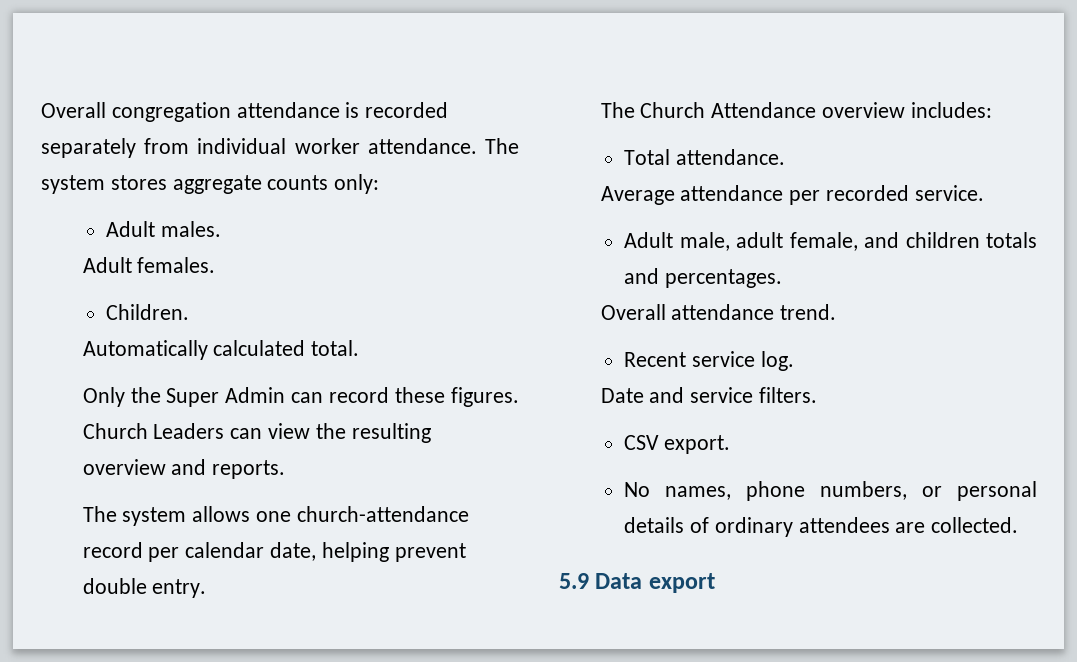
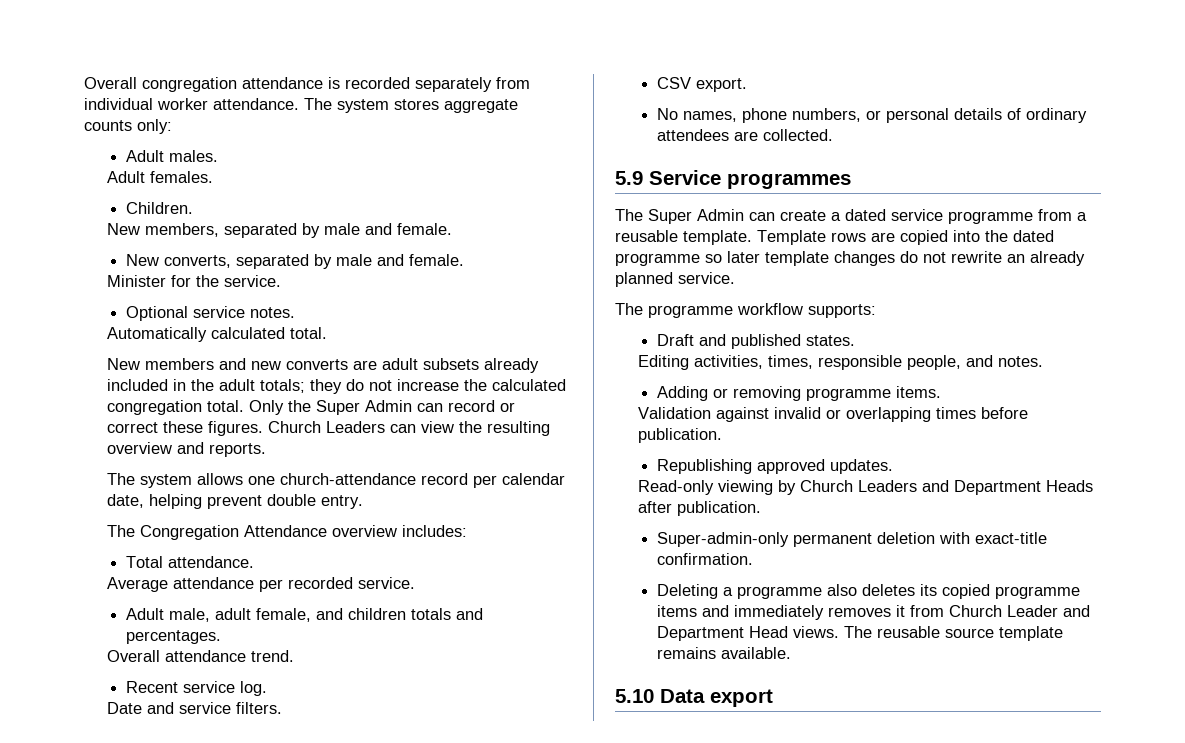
[82,340,360,360] Automatically calculated total. // -> [107,223,453,238] [125,254,464,269] [107,275,282,287] [125,306,295,321] [107,327,328,342] [107,358,540,373] [107,379,567,394] [107,400,245,415] New members, separated by male and female. // New converts, separated by male and female. // Minister for the service. // Optional service notes. // Automatically calculated total. // New members and new converts are adult subsets already included in the adult totals; they do not increase the calculated congregation total.
(390, 395) none -> [500,402,516,412] [107,422,159,433] or correct
[640,102,706,118] Church -> [140,525,240,540] Congregation
(589, 581) none -> [649,170,851,189] [615,209,1087,224] [615,230,1054,245] [615,251,1085,266] [615,272,735,287] [615,303,876,318] [656,334,855,349] [638,355,1044,370] [656,386,941,401] [638,407,1029,422] [638,428,723,443] [656,459,893,474] [638,480,1094,495] [638,501,762,516] [656,532,1047,547] [656,553,753,565] [656,584,1080,599] [656,605,1090,620] [656,626,1063,641] [656,647,791,659] [615,689,654,703] Service programmes // The Super Admin can create a dated service programme from a reusable template. Template rows are copied into the dated programme so later template changes do not rewrite an already planned service. // The programme workflow supports: // Draft and published states. // Editing activities, times, responsible people, and notes. // Adding or removing programme items. // Validation against invalid or overlapping times before publication. // Republishing approved updates. // Read-only viewing by Church Leaders and Department Heads after publication. // Super-admin-only permanent deletion with exact-title confirmation. // Deleting a programme also deletes its copied programme items and immediately removes it from Church Leader and Department Head views. The reusable source template remains available. // 5.10

